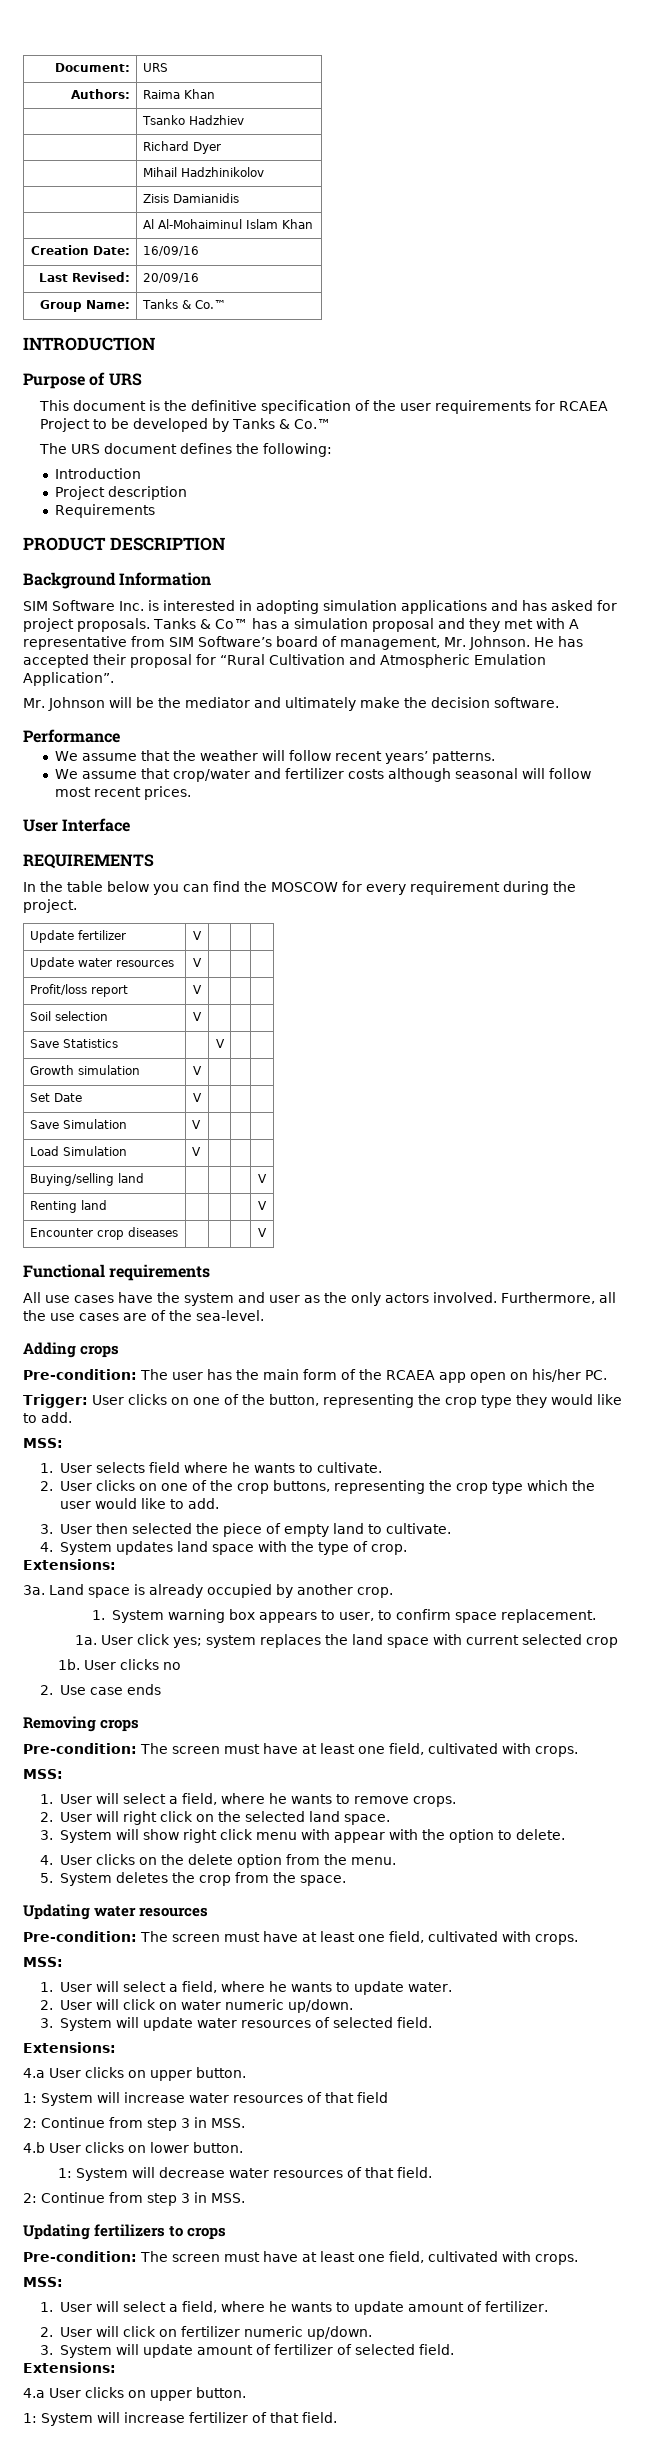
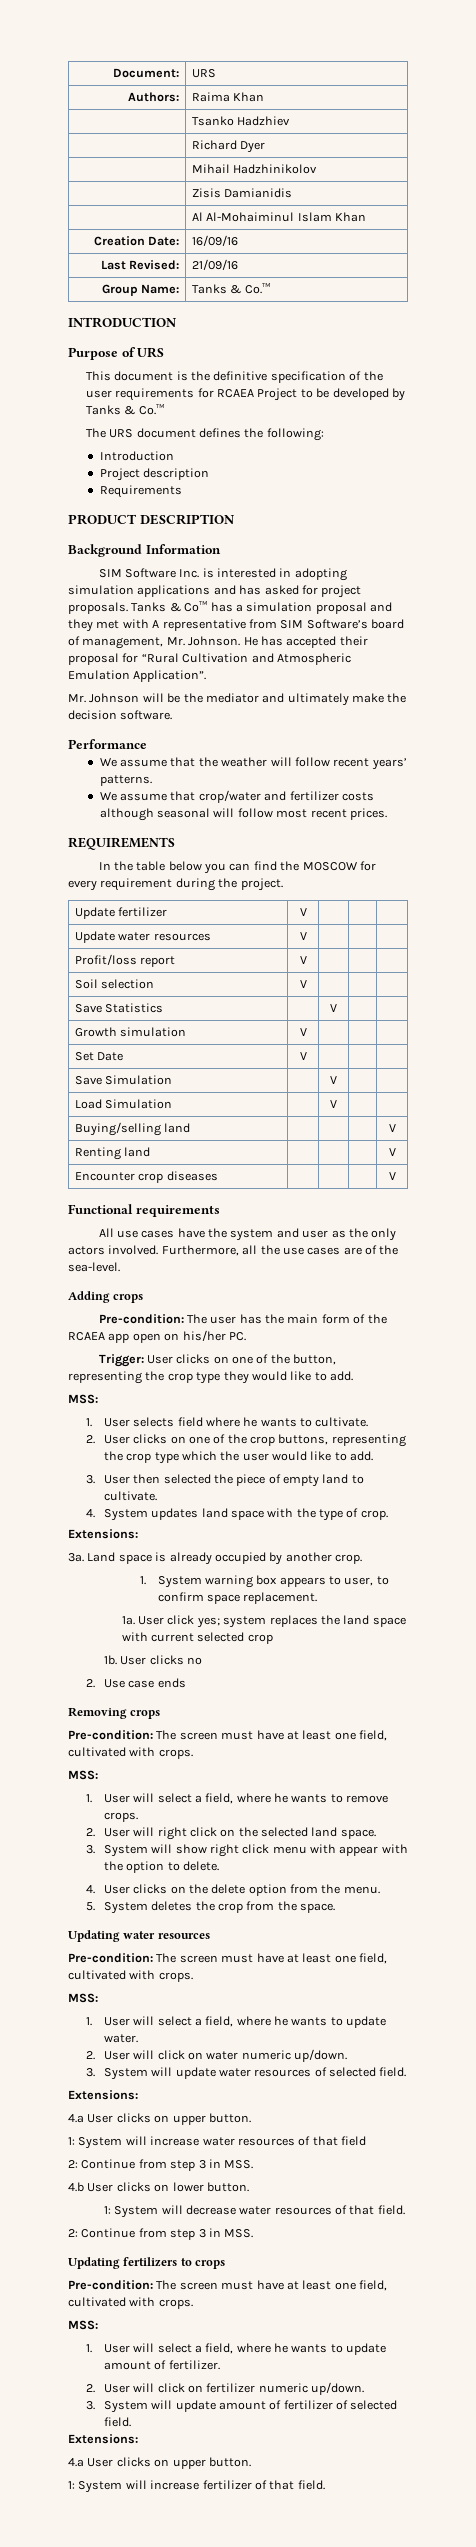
[142,273,199,283] 20/09/16 -> [192,259,239,270] 21/09/16
[23,818,131,832] // User Interface -> (387, 814) none
[191,1120,201,1129] V | | | -> [330,1076,337,1084] | V | |
[191,1147,201,1156] V | | | -> [330,1100,337,1108] | V | |

